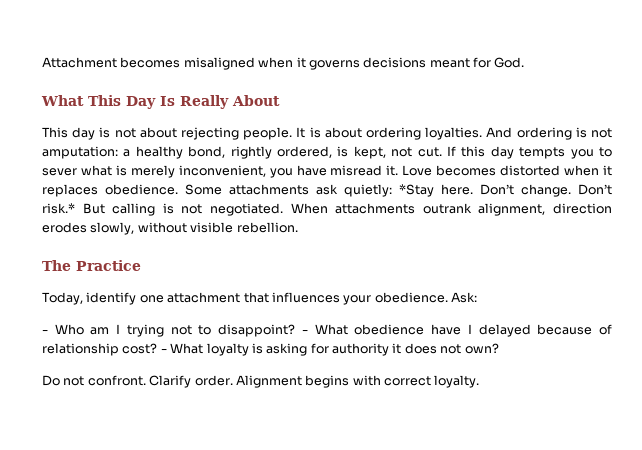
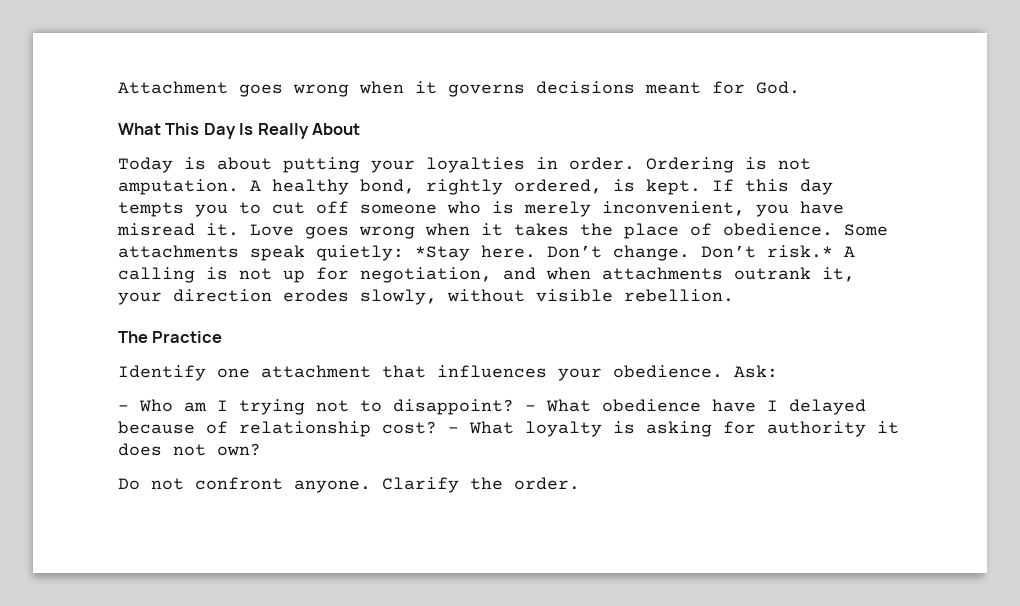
[120,57,255,70] becomes misaligned -> [239,84,349,97] goes wrong
[42,127,612,140] [42,146,131,159] This day is not about rejecting people. It is about ordering loyalties. And ordering is not amputation: a -> [118,157,811,173] [118,179,261,195] Today is about putting your loyalties in order. Ordering is not amputation. A
[353,146,442,159] kept, not cut. -> [646,179,701,195] kept.
[42,165,112,176] sever what -> [272,201,481,214] cut off someone who
[436,165,612,176] [42,184,98,197] becomes distorted when it replaces -> [305,223,712,239] goes wrong when it takes the place of
[316,184,338,195] ask -> [250,245,305,261] speak
[82,203,105,214] But -> [844,246,855,257] A
[210,203,546,216] negotiated. When attachments outrank alignment, -> [283,267,855,283] [118,292,162,305] up for negotiation, and when attachments outrank it, your
[42,292,137,305] Today, identify -> [118,365,206,381] Identify
[87,375,480,388] confront. Clarify order. Alignment begins with correct loyalty. -> [195,477,580,493] confront anyone. Clarify the order.

